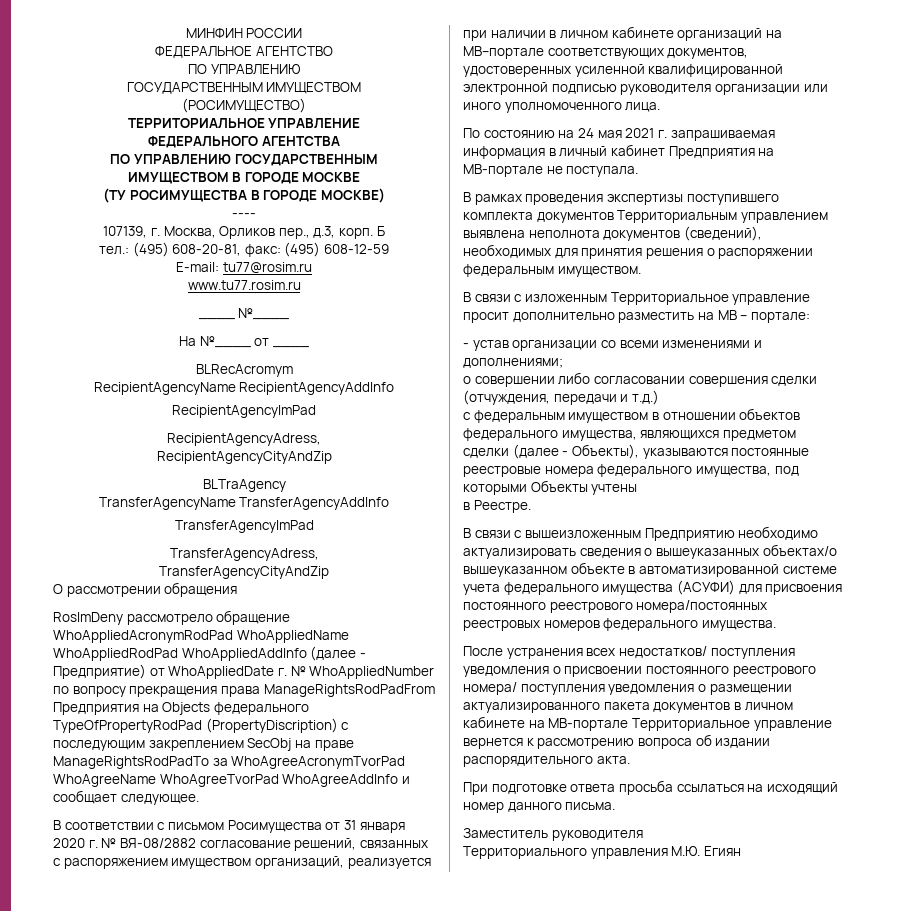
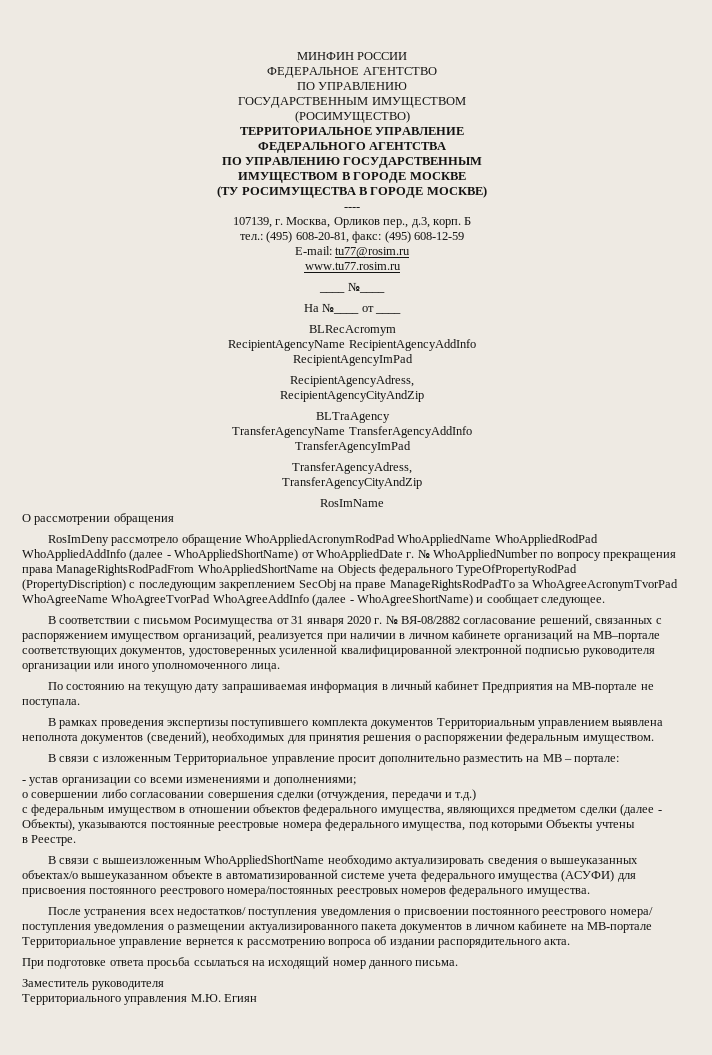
(329, 572) none -> [320,499,384,507] // RosImName
[53,664,146,679] Предприятие) -> [174,549,299,561] WhoAppliedShortName)
[53,702,139,715] Предприятия -> [197,564,318,576] WhoAppliedShortName
(399, 780) none -> [312,594,473,606] (далее - WhoAgreeShortName)
[577,128,667,138] 24 мая 2021 г. -> [144,684,220,693] текущую дату
[644,528,735,541] Предприятию -> [204,855,325,867] WhoAppliedShortName

